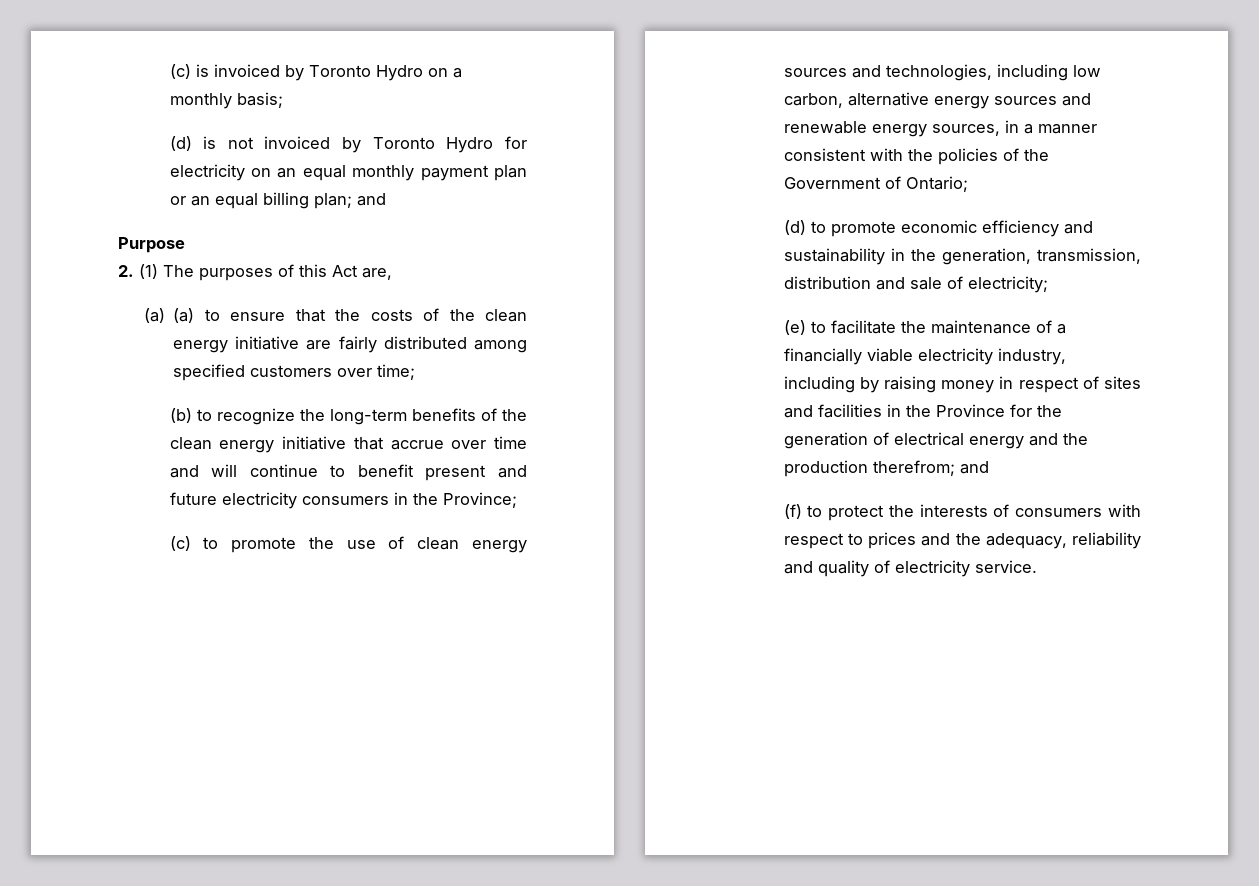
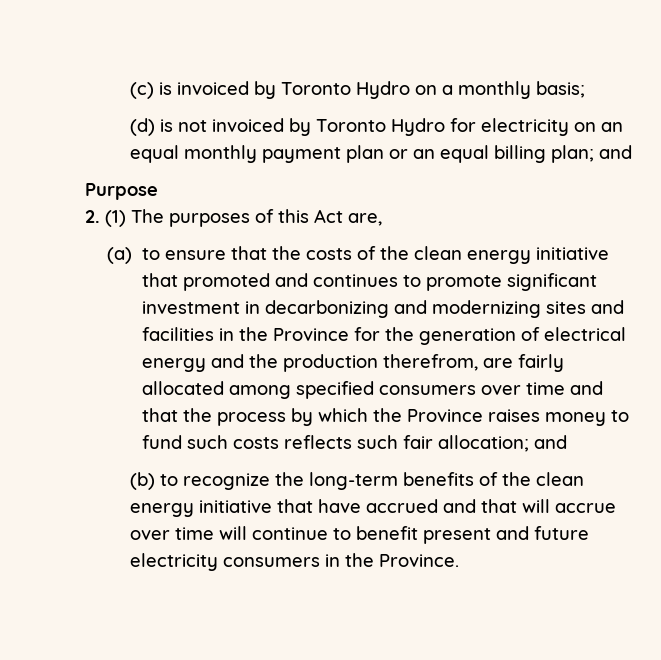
[173,308,195,323] (a) -> (133, 255) none
[306,336,527,353] [173,364,416,381] [169,408,527,425] [169,436,527,453] [169,464,527,481] [169,492,517,509] [169,536,527,553] [783,64,1101,81] [783,92,1091,109] [783,120,1097,137] [783,148,1049,165] [783,176,968,192] [783,220,1093,237] [783,248,1141,265] [783,276,1048,293] [783,320,1066,335] [783,348,1066,365] [783,376,1099,393] are fairly distributed among specified customers over time; // (b) to recognize the long-term benefits of the clean energy initiative that accrue over time and will continue to benefit present and future electricity consumers in the Province; // (c) to promote the use of clean energy sources and technologies, including low carbon, alternative energy sources and renewable energy sources, in a manner consistent with the policies of the Government of Ontario; // (d) to promote economic efficiency and sustainability in the generation, transmission, distribution and sale of electricity; // (e) to facilitate the maintenance of a financially viable electricity industry, including by raising money in respect of -> [141,273,597,291] [141,300,541,318] that promoted and continues to promote significant investment in decarbonizing and modernizing
[872,460,989,476] [783,504,1141,521] [783,532,1141,549] [783,560,1037,577] therefrom; and // (f) to protect the interests of consumers with respect to prices and the adequacy, reliability and quality of electricity service. -> [382,354,564,372] [141,381,603,399] [141,408,629,426] [141,435,567,452] [129,472,584,490] [129,499,616,517] [129,526,589,544] [129,553,459,571] therefrom, are fairly allocated among specified consumers over time and that the process by which the Province raises money to fund such costs reflects such fair allocation; and // (b) to recognize the long-term benefits of the clean energy initiative that have accrued and that will accrue over time will continue to benefit present and future electricity consumers in the Province.

